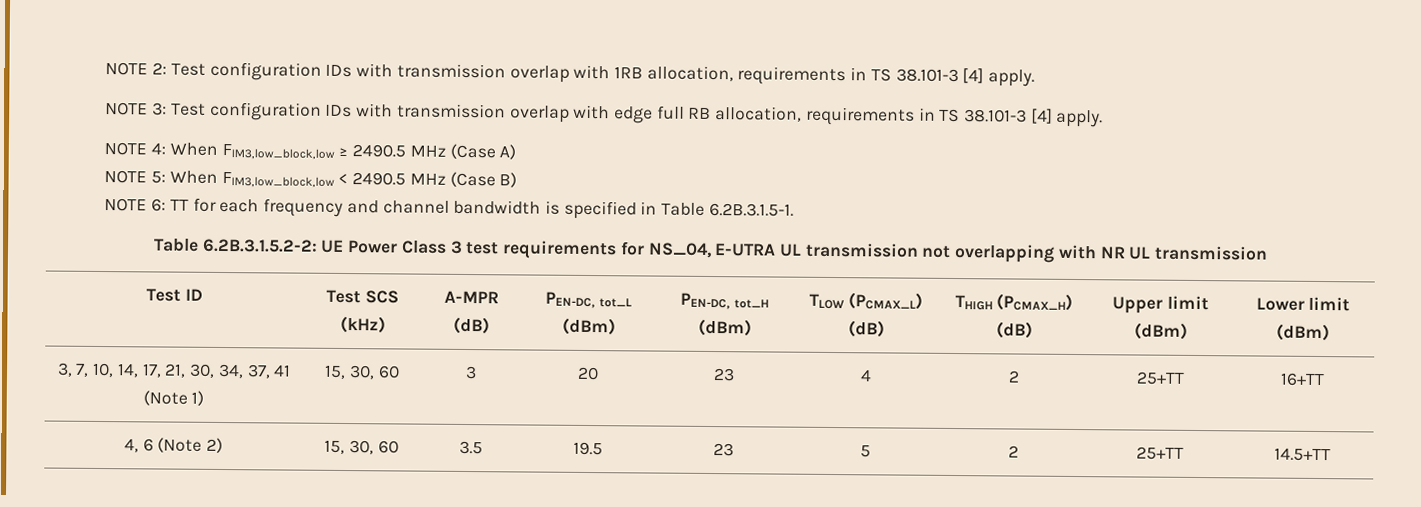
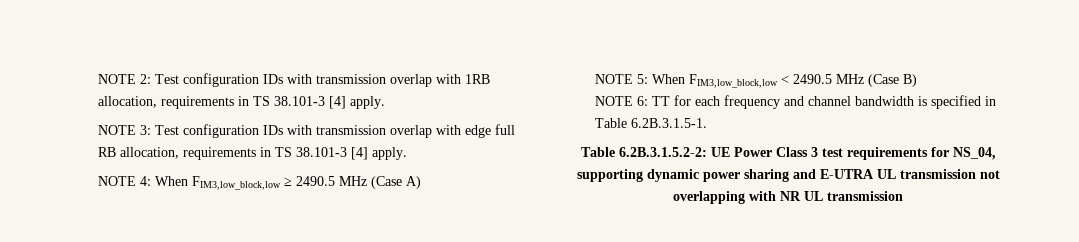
(712, 250) none -> [576,169,816,182] supporting dynamic power sharing and
[146,288,203,302] [326,289,399,304] [339,315,386,334] [444,290,499,304] [453,316,490,335] [545,291,632,309] [561,317,616,336] [680,292,769,310] [697,318,752,337] [809,292,923,310] [847,320,885,338] [954,293,1074,311] [995,321,1033,339] [1112,295,1209,314] [1133,322,1188,340] [1255,296,1351,312] [1276,323,1330,342] [56,362,292,379] [142,390,205,406] [324,364,400,380] [465,365,477,380] [577,366,599,381] [713,368,735,382] [859,369,872,382] [1007,370,1020,383] [1135,371,1185,385] [1280,372,1325,387] [123,437,224,454] [324,439,399,455] [458,440,483,455] [572,441,603,456] [713,443,734,457] [859,445,871,458] [1007,445,1019,458] [1135,446,1184,460] [1273,447,1331,462] // Test ID | Test SCS (kHz) | A-MPR (dB) | PEN-DC, tot_L (dBm) | PEN-DC, tot_H (dBm) | TLOW (PCMAX_L) (dB) | THIGH (PCMAX_H) (dB) | Upper limit (dBm) | Lower limit (dBm) // 3, 7, 10, 14, 17, 21, 30, 34, 37, 41 (Note 1) | 15, 30, 60 | 3 | 20 | 23 | 4 | 2 | 25+TT | 16+TT // 4, 6 (Note 2) | 15, 30, 60 | 3.5 | 19.5 | 23 | 5 | 2 | 25+TT | 14.5+TT -> (903, 196) none

